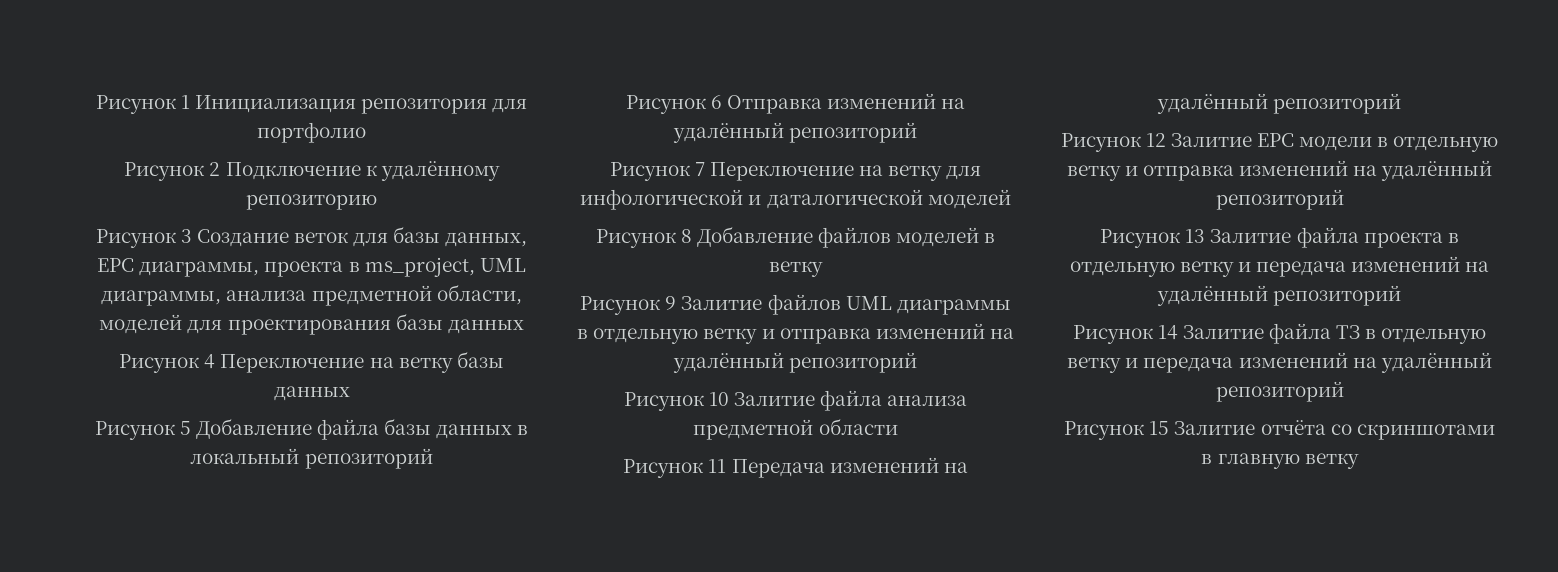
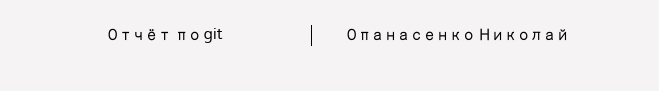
[95,95,528,114] [257,122,366,143] [124,161,500,181] [246,194,377,210] [95,226,528,248] [97,257,526,277] [101,284,522,306] [99,313,524,335] [119,351,504,373] [273,386,350,401] [94,418,529,440] [190,448,433,469] [625,93,966,114] [672,122,918,143] [609,162,982,181] [580,189,1011,210] [595,226,996,248] [769,261,823,277] [580,294,1011,315] [577,323,1014,344] [672,352,918,373] [623,390,968,411] [693,418,898,440] [623,457,968,478] [1156,93,1402,114] [1060,133,1499,152] [1066,160,1493,181] [1215,189,1344,210] [1100,227,1459,248] [1069,256,1490,277] [1156,285,1402,306] [1072,323,1487,344] [1067,352,1492,373] [1215,381,1344,402] [1064,420,1495,440] [1201,453,1359,469] Рисунок 1 Инициализация репозитория для портфолио // Рисунок 2 Подключение к удалённому репозиторию // Рисунок 3 Создание веток для базы данных, EPC диаграммы, проекта в ms_project, UML диаграммы, анализа предметной области, моделей для проектирования базы данных // Рисунок 4 Переключение на ветку базы данных // Рисунок 5 Добавление файла базы данных в локальный репозиторий // Рисунок 6 Отправка изменений на удалённый репозиторий // Рисунок 7 Переключение на ветку для инфологической и даталогической моделей // Рисунок 8 Добавление файлов моделей в ветку // Рисунок 9 Залитие файлов UML диаграммы в отдельную ветку и отправка изменений на удалённый репозиторий // Рисунок 10 Залитие файла анализа предметной области // Рисунок 11 Передача изменений на удалённый репозиторий // Рисунок 12 Залитие EPC модели в отдельную ветку и отправка изменений на удалённый репозиторий // Рисунок 13 Залитие файла проекта в отдельную ветку и передача изменений на удалённый репозиторий // Рисунок 14 Залитие файла ТЗ в отдельную ветку и передача изменений на удалённый репозиторий // Рисунок 15 Залитие отчёта со скриншотами в главную ветку -> [105,28,224,43] [344,28,570,41] Отчёт по git // Опанасенко Николай

